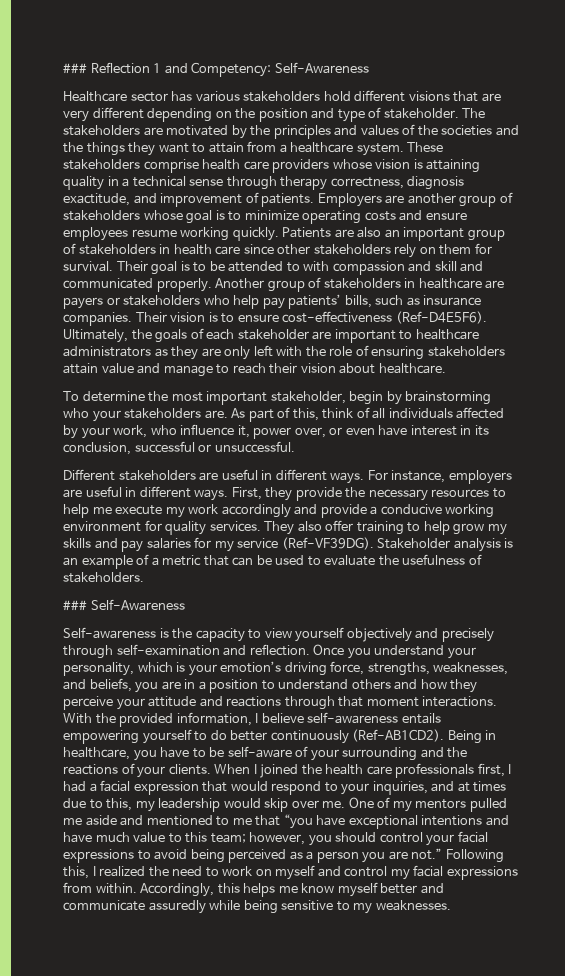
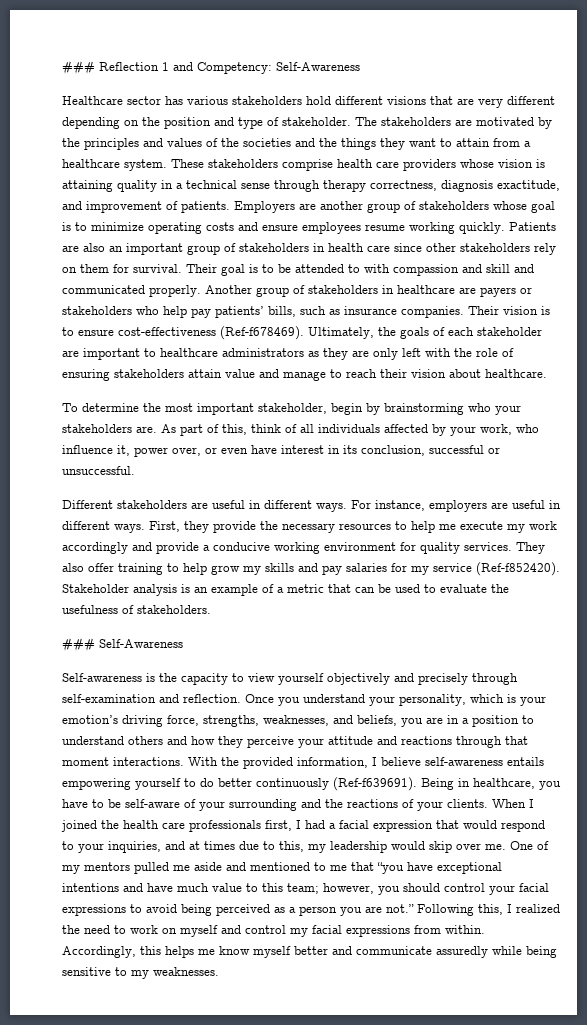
[395,311,487,324] (Ref-D4E5F6). -> [220,326,304,340] (Ref-f678469).
[281,537,374,550] (Ref-VF39DG). -> [476,562,560,576] (Ref-f852420).
[352,729,445,742] (Ref-AB1CD2). -> [333,777,417,791] (Ref-f639691).

